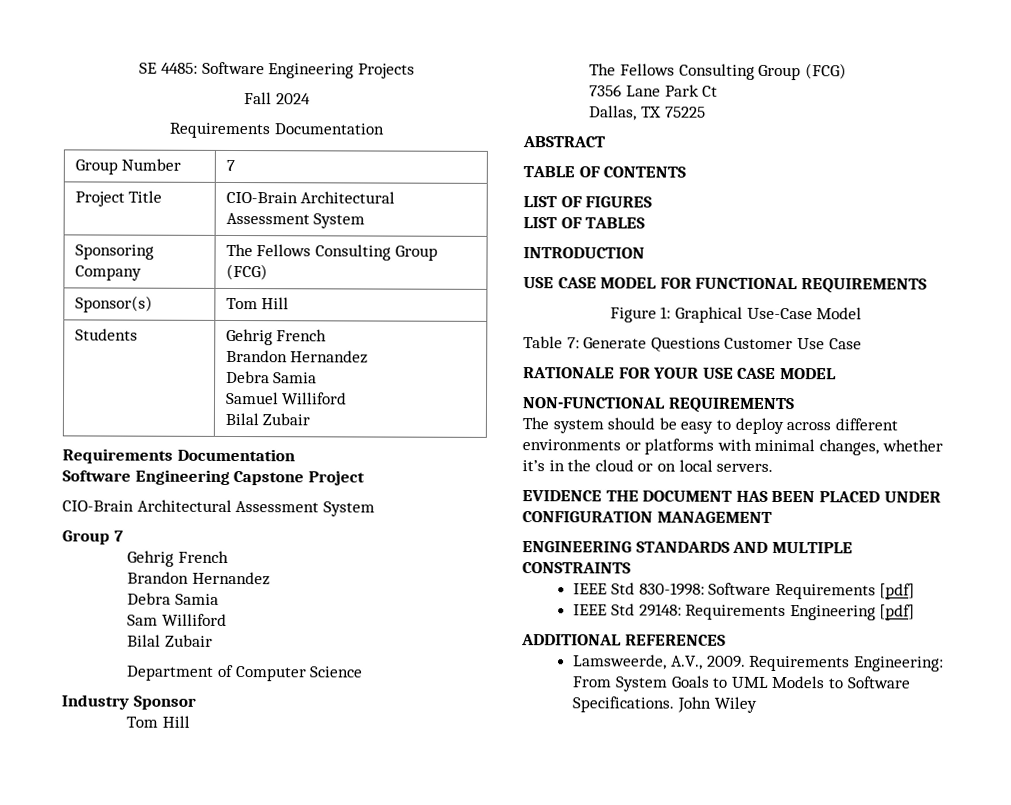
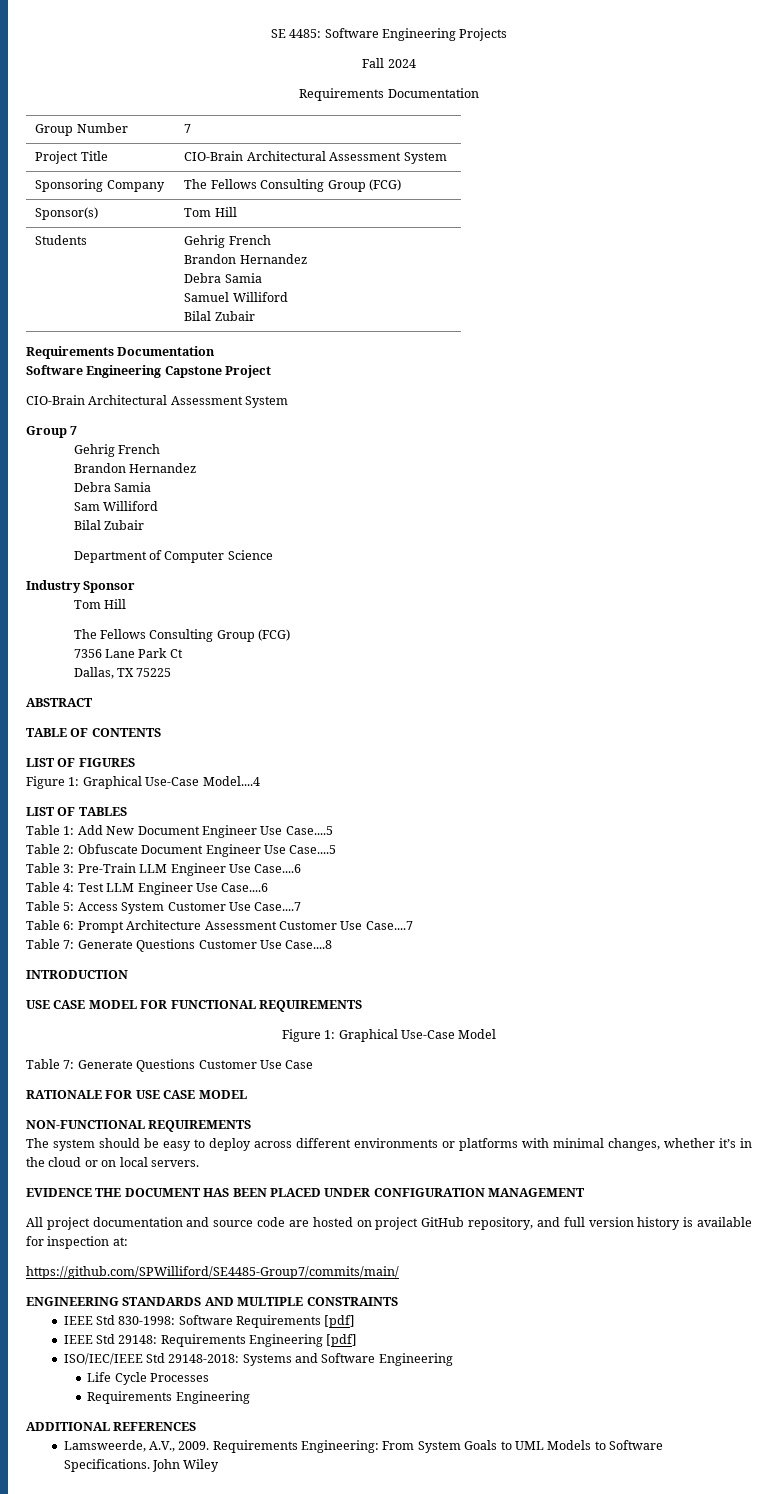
[523,217,646,229] LIST OF TABLES -> [26,776,260,789] [26,807,127,816] [26,825,333,838] [26,844,337,857] [26,863,302,876] [26,882,269,895] [26,901,302,914] [26,920,413,933] [26,939,333,952] Figure 1: Graphical Use-Case Model....4 // LIST OF TABLES // Table 1: Add New Document Engineer Use Case....5 // Table 2: Obfuscate Document Engineer Use Case....5 // Table 3: Pre-Train LLM Engineer Use Case....6 // Table 4: Test LLM Engineer Use Case....6 // Table 5: Access System Customer Use Case....7 // Table 6: Prompt Architecture Assessment Customer Use Case....7 // Table 7: Generate Questions Customer Use Case....8
[653,367,700,379] YOUR -> (133, 1094) none
(772, 517) none -> [26,1217,753,1230] [26,1236,128,1249] [26,1266,399,1279] // All project documentation and source code are hosted on project GitHub repository, and full version history is available for inspection at: // https://github.com/SPWilliford/SE4485-Group7/commits/main/
(916, 612) none -> [63,1353,453,1366] [87,1372,210,1385] [87,1391,250,1404] // ISO/IEC/IEEE Std 29148-2018: Systems and Software Engineering // Life Cycle Processes // Requirements Engineering

